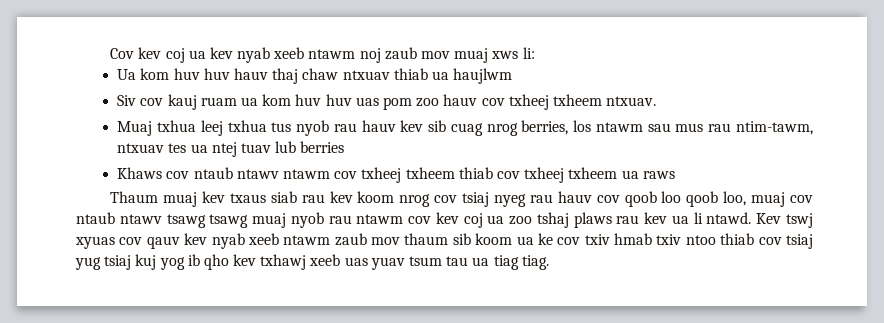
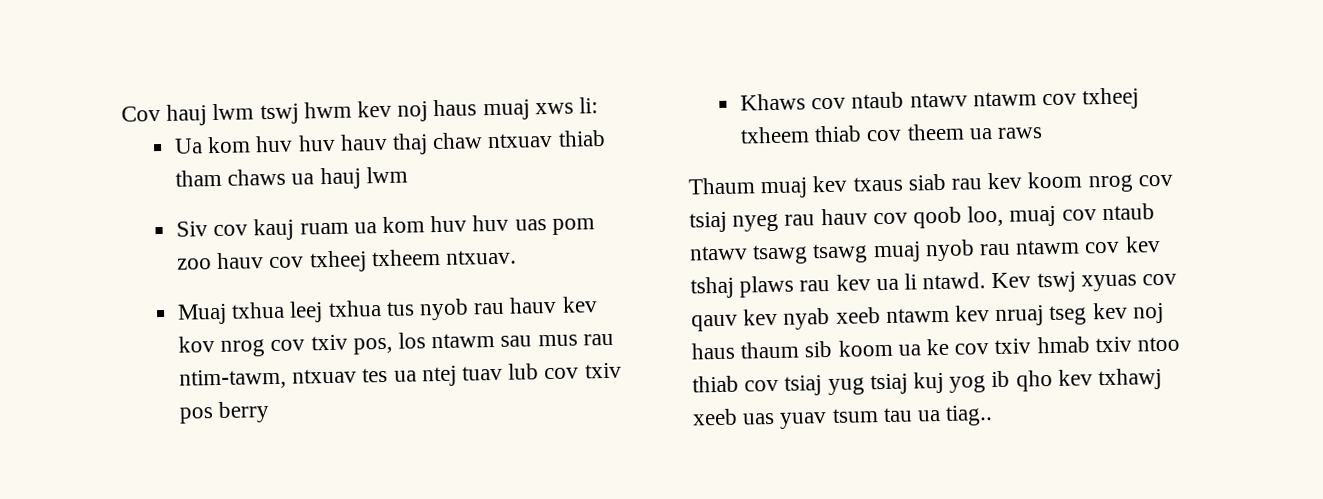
[138,47,451,63] kev coj ua kev nyab xeeb ntawm noj zaub mov -> [166,99,478,126] hauj lwm tswj hwm kev noj haus
[431,68,513,84] ua haujlwm -> [174,166,408,190] tham chaws ua hauj lwm
[428,120,569,136] sib cuag nrog berries, -> [177,334,393,357] kov nrog cov txiv pos,
[300,141,345,153] berries -> [544,362,622,380] [178,401,271,424] cov txiv pos berry
[524,167,618,183] txheej txheem -> [906,123,965,141] theem
[661,191,719,207] loo qoob -> (963, 217) none
[463,213,533,228] coj ua zoo -> (1161, 244) none
[334,233,401,246] zaub mov -> [955,302,1164,327] [691,342,735,360] kev nruaj tseg kev noj haus
[493,255,549,270] tiag tiag. -> [945,405,994,426] tiag..

